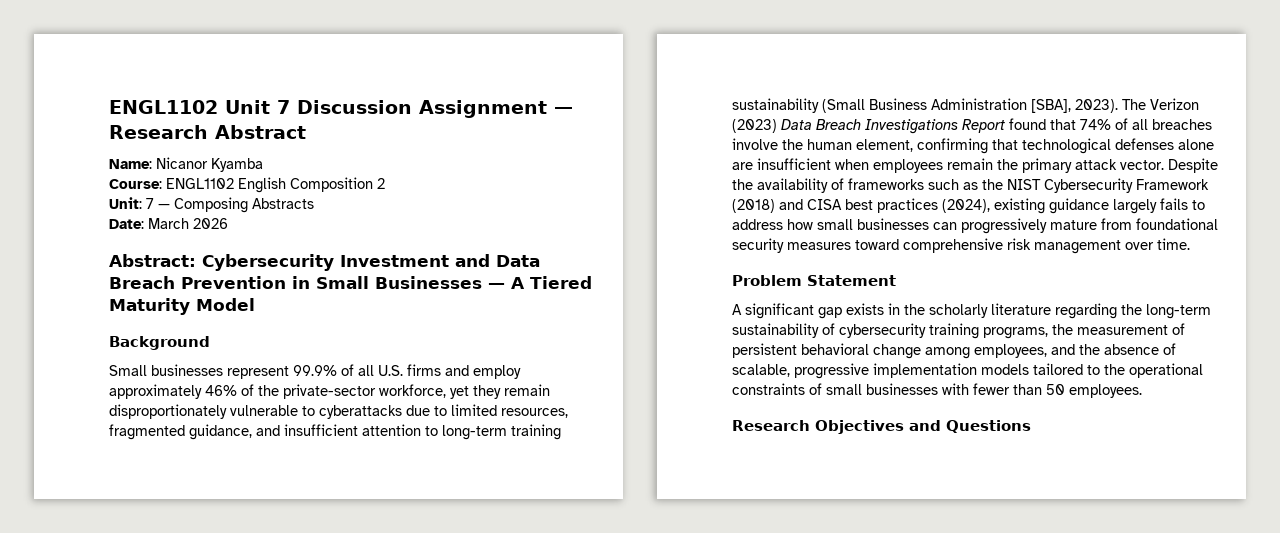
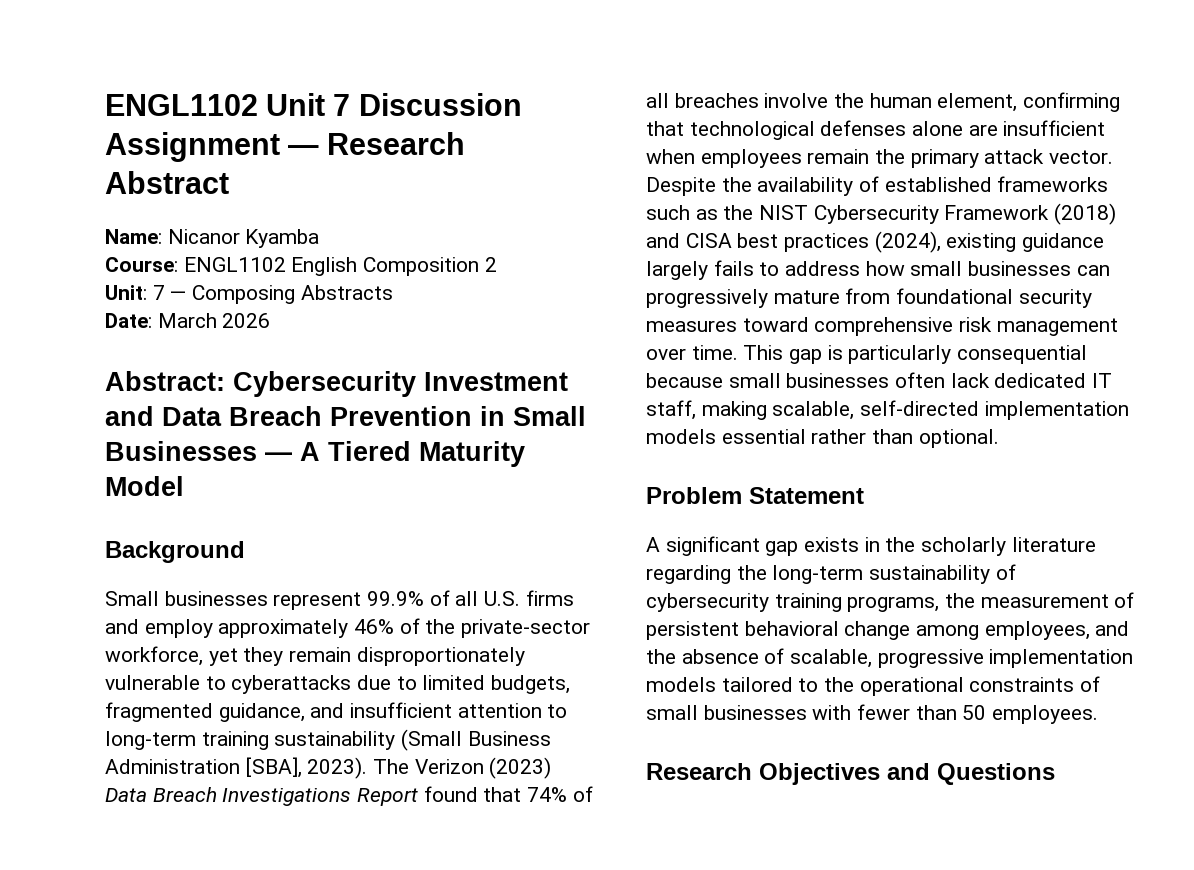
[501,408,568,418] resources, -> [491,675,571,694] budgets,
(844, 184) none -> [884,177,992,192] established
(1190, 244) none -> [743,345,1088,364] [646,372,1113,388] [646,400,1129,420] [646,429,999,448] This gap is particularly consequential because small businesses often lack dedicated IT staff, making scalable, self-directed implementation models essential rather than optional.

